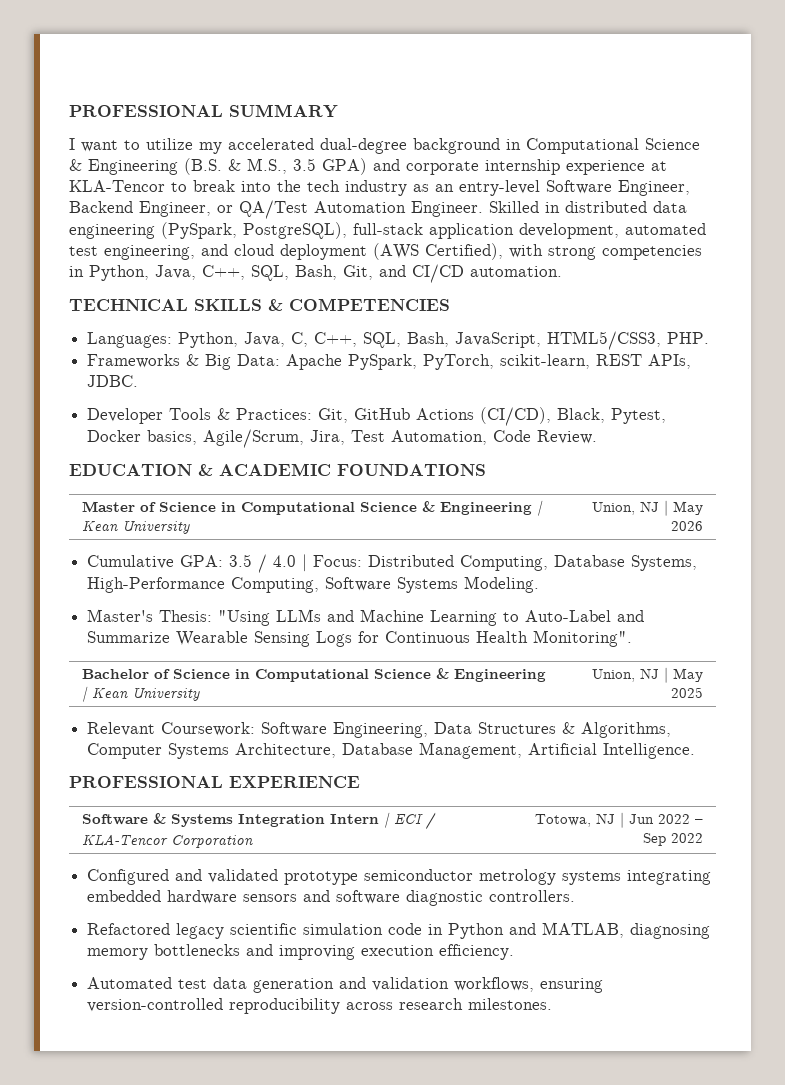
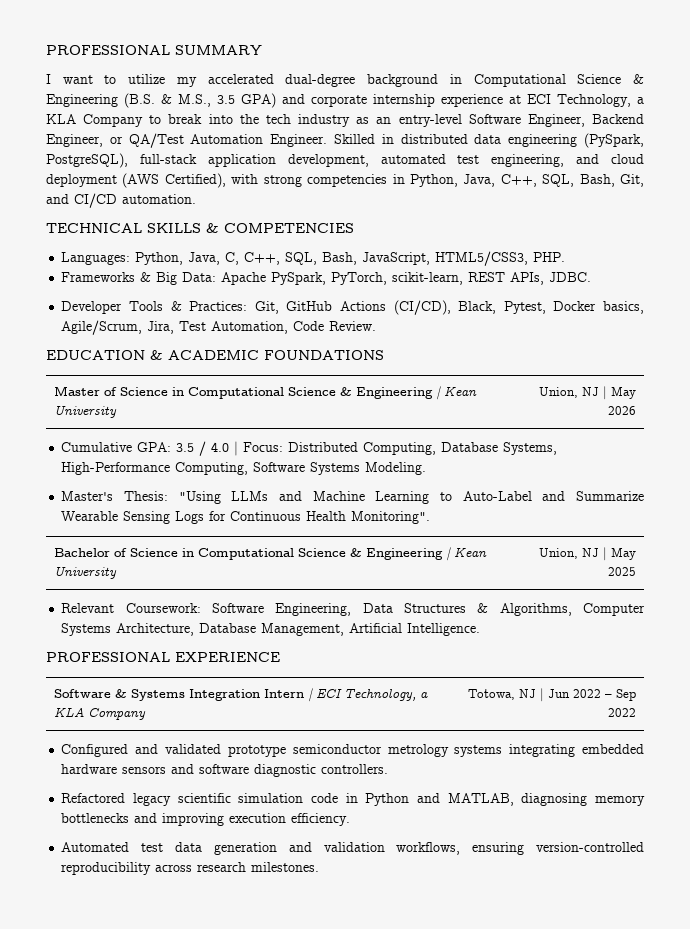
[69,180,165,192] KLA-Tencor -> [527,94,644,107] [46,114,144,127] ECI Technology, a KLA Company
[425,812,436,830] [81,834,253,848] / KLA-Tencor Corporation -> [343,689,428,701] [53,707,146,720] Technology, a KLA Company

